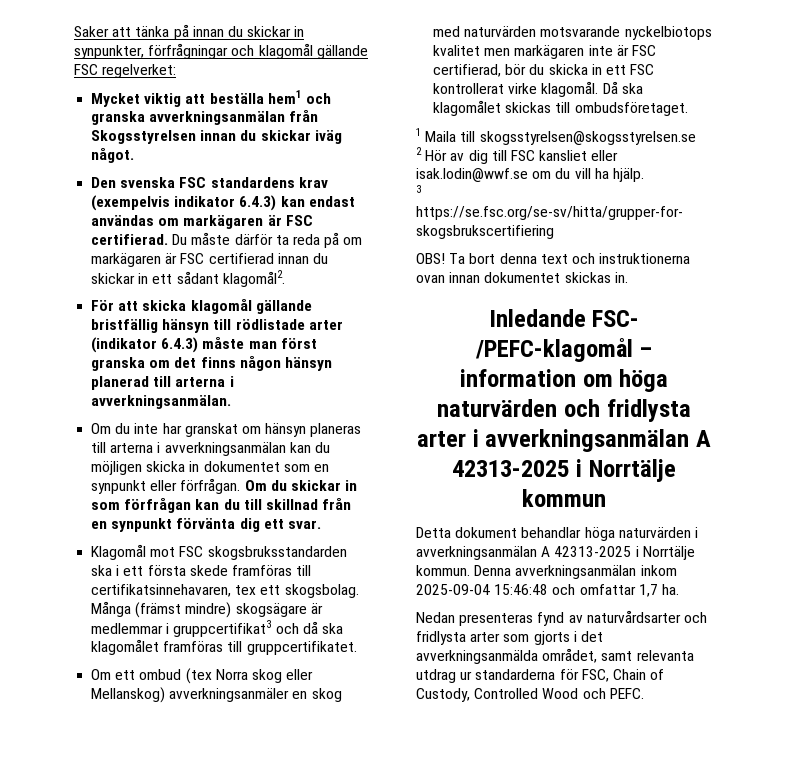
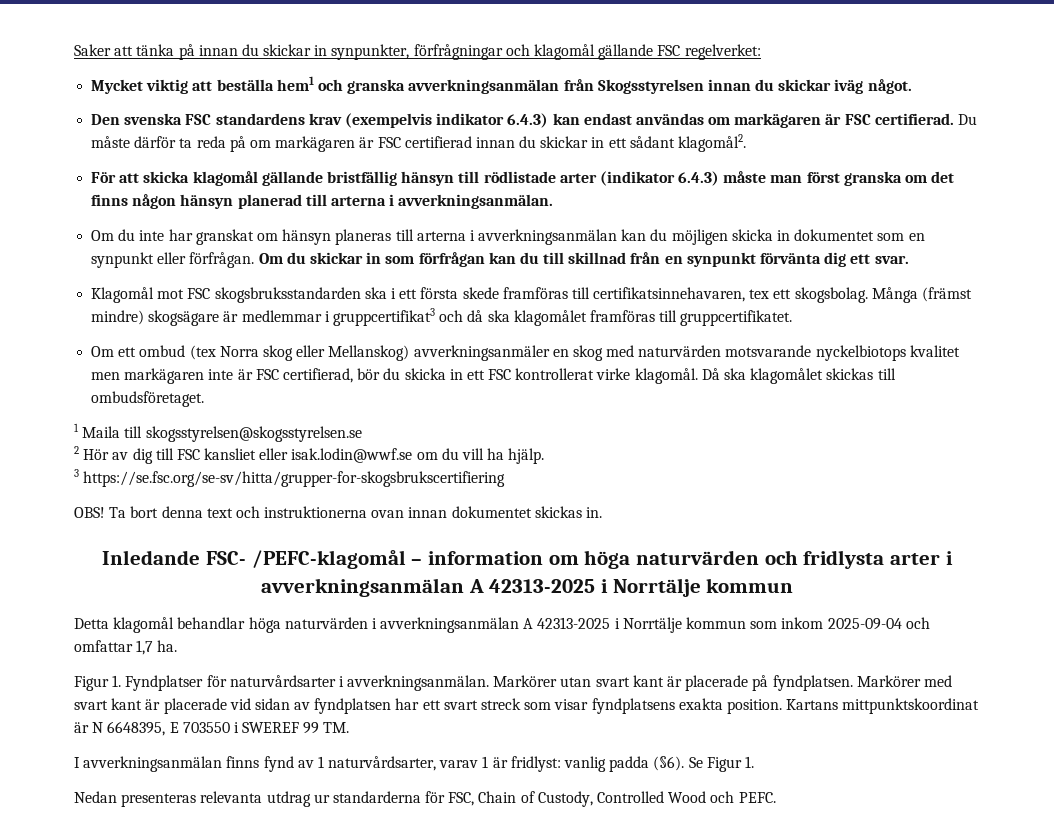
[455,527,518,538] dokument -> [113,617,175,633] klagomål
[416,565,637,579] kommun. Denna avverkningsanmälan -> [686,617,778,629] kommun som
[494,584,549,595] 15:46:48 -> (902, 624) none
[416,610,707,626] [416,631,603,645] [416,648,633,664] Nedan presenteras fynd av naturvårdsarter och fridlysta arter som gjorts i det avverkningsanmälda området, samt -> [74,675,952,691] [74,698,980,714] [74,721,350,736] [74,756,754,772] [74,791,197,807] Figur 1. Fyndplatser för naturvårdsarter i avverkningsanmälan. Markörer utan svart kant är placerade på fyndplatsen. Markörer med svart kant är placerade vid sidan av fyndplatsen har ett svart streck som visar fyndplatsens exakta position. Kartans mittpunktskoordinat är N 6648395, E 703550 i SWEREF 99 TM. // I avverkningsanmälan finns fynd av 1 naturvårdsarter, varav 1 är fridlyst: vanlig padda (§6). Se Figur 1. // Nedan presenteras

